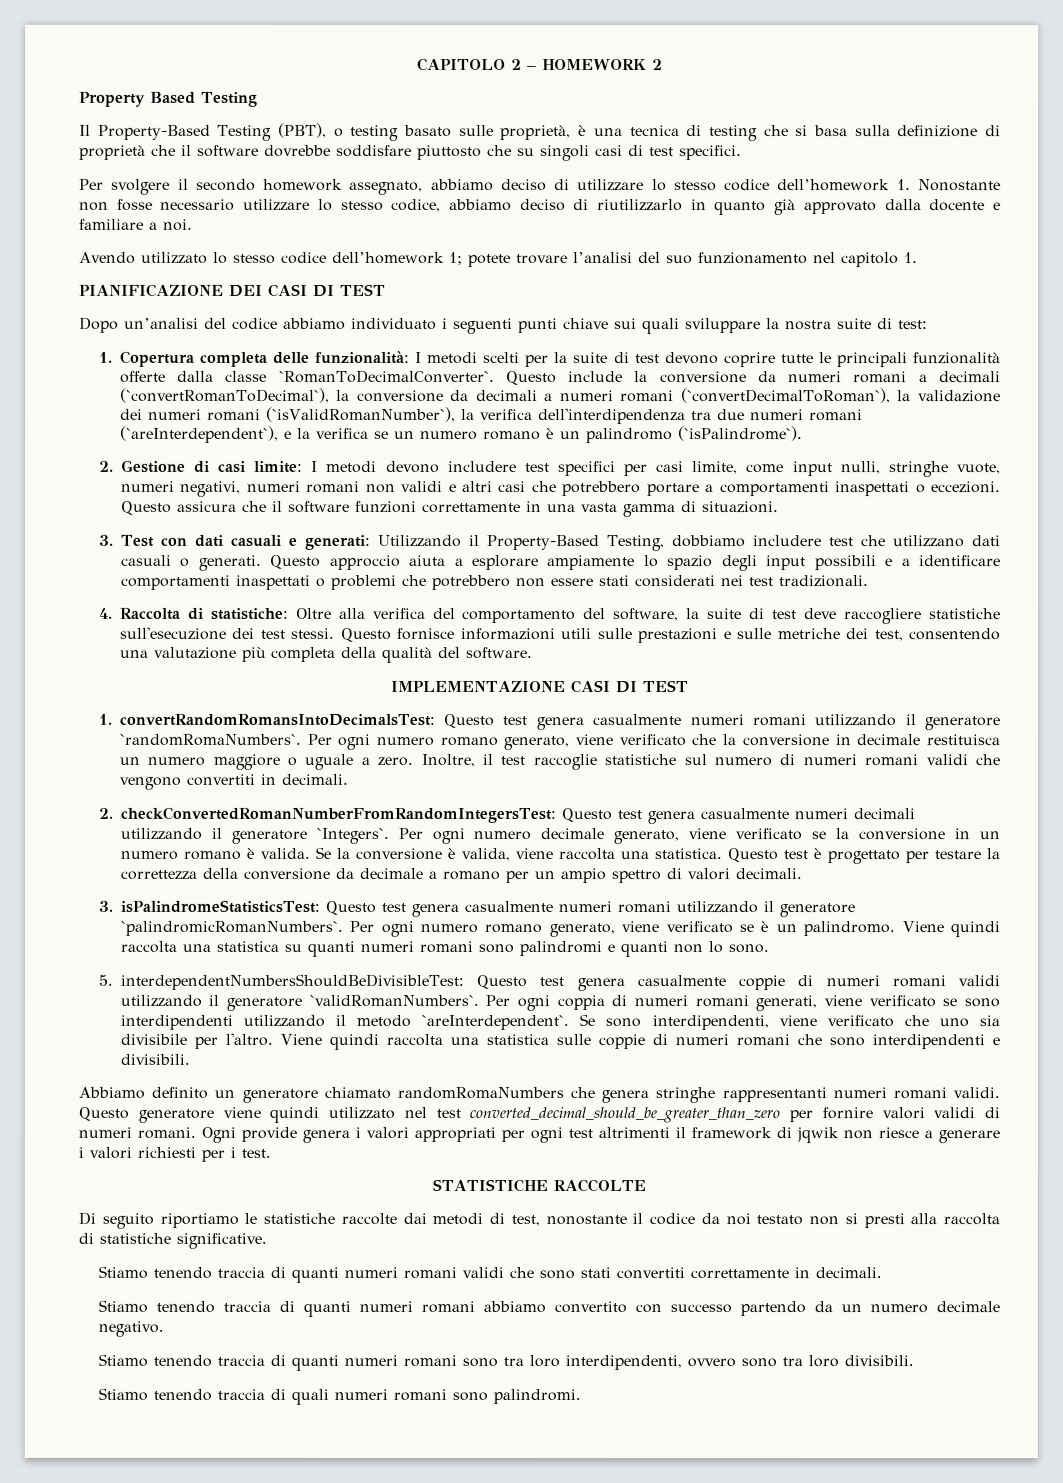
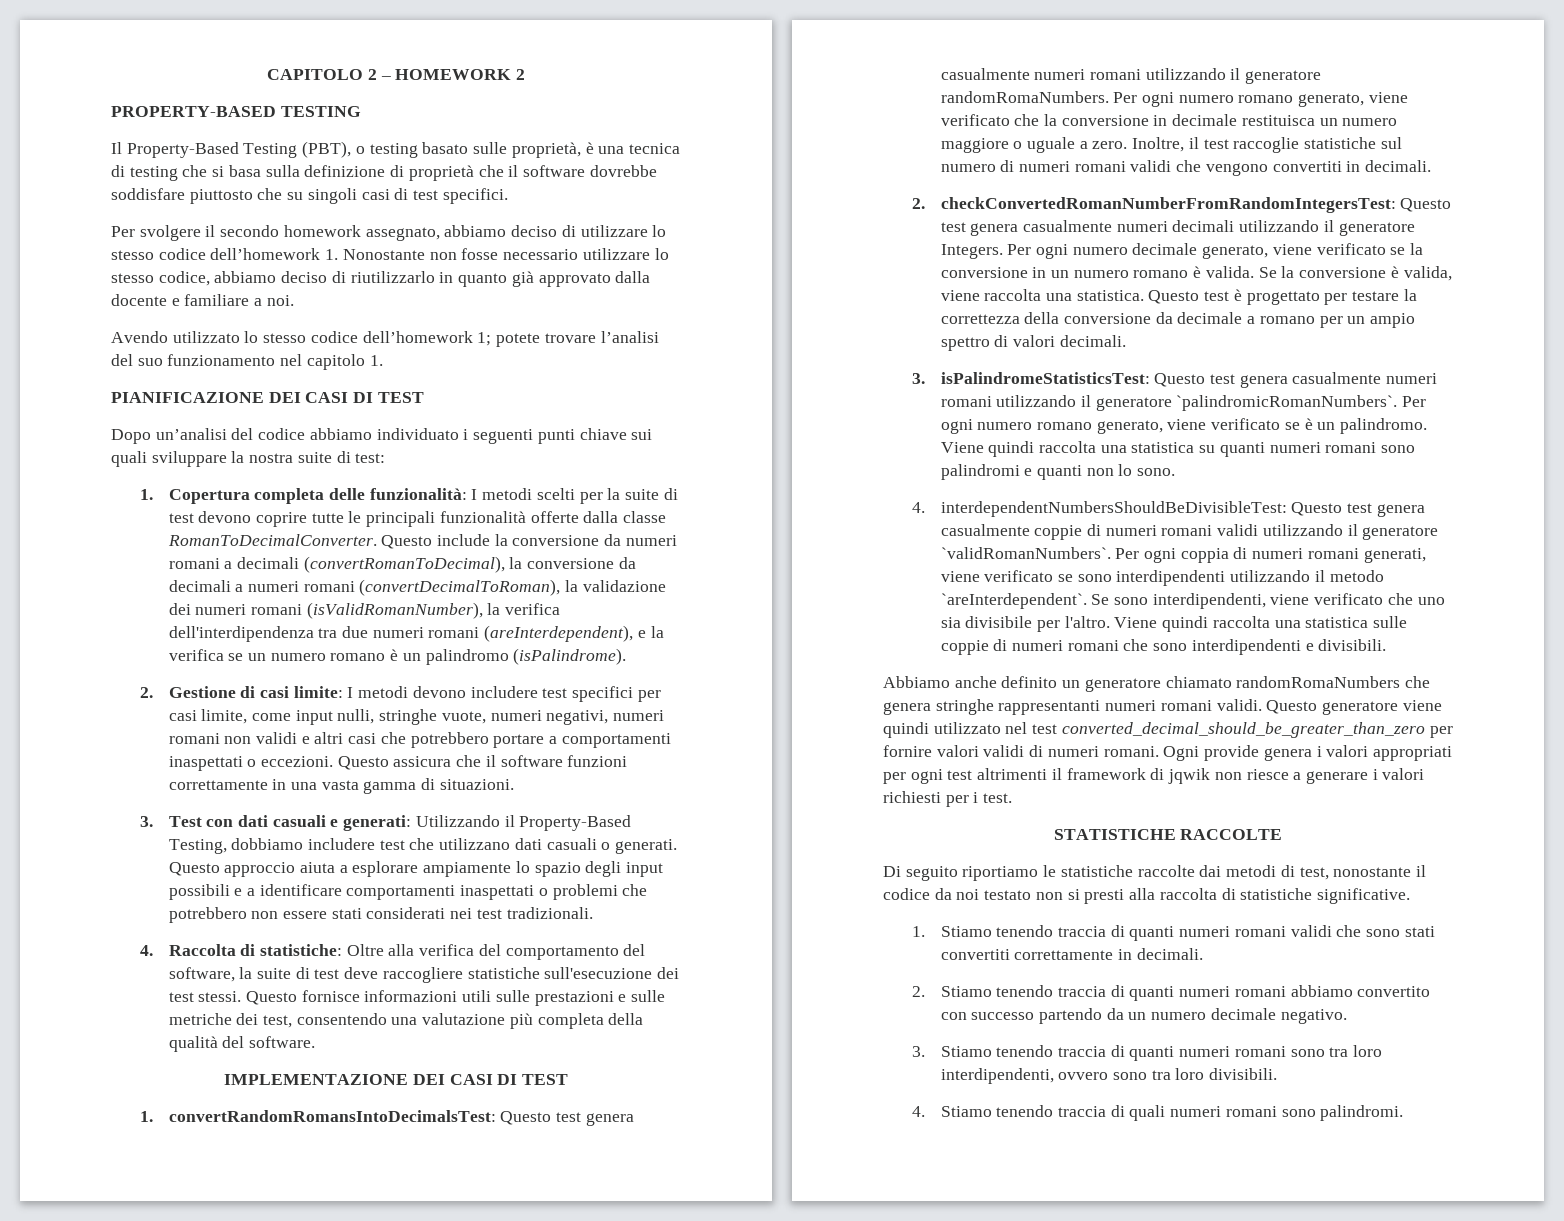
[79,91,258,107] Property Based Testing -> [111,106,361,117] PROPERTY-BASED TESTING
[278,369,495,383] `RomanToDecimalConverter`. -> [167,534,377,546] RomanToDecimalConverter.
[119,387,330,403] (`convertRomanToDecimal`), -> [303,556,505,573] (convertRomanToDecimal),
[680,388,891,404] (`convertDecimalToRoman`), -> [359,579,561,596] (convertDecimalToRoman),
[265,406,456,422] (`isValidRomanNumber`), -> [306,602,483,619] (isValidRomanNumber),
[119,425,279,443] (`areInterdependent`), -> [484,625,634,642] (areInterdependent),
[677,426,803,442] (`isPalindrome`). -> [513,648,627,665] (isPalindrome).
(567, 686) none -> [412,1074,445,1085] DEI
[118,733,302,746] `randomRomaNumbers`. -> [940,91,1109,103] randomRomaNumbers.
[315,827,389,844] `Integers`. -> [940,244,1003,259] Integers.
[97,974,113,986] 5. -> [911,502,925,513] 4.
(145, 1092) none -> [954,676,997,688] anche
(267, 1240) none -> [911,926,925,937] 1.
(882, 1273) none -> [911,986,925,997] 2.
(164, 1328) none -> [911,1046,925,1057] 3.
(914, 1361) none -> [911,1106,925,1117] 4.

